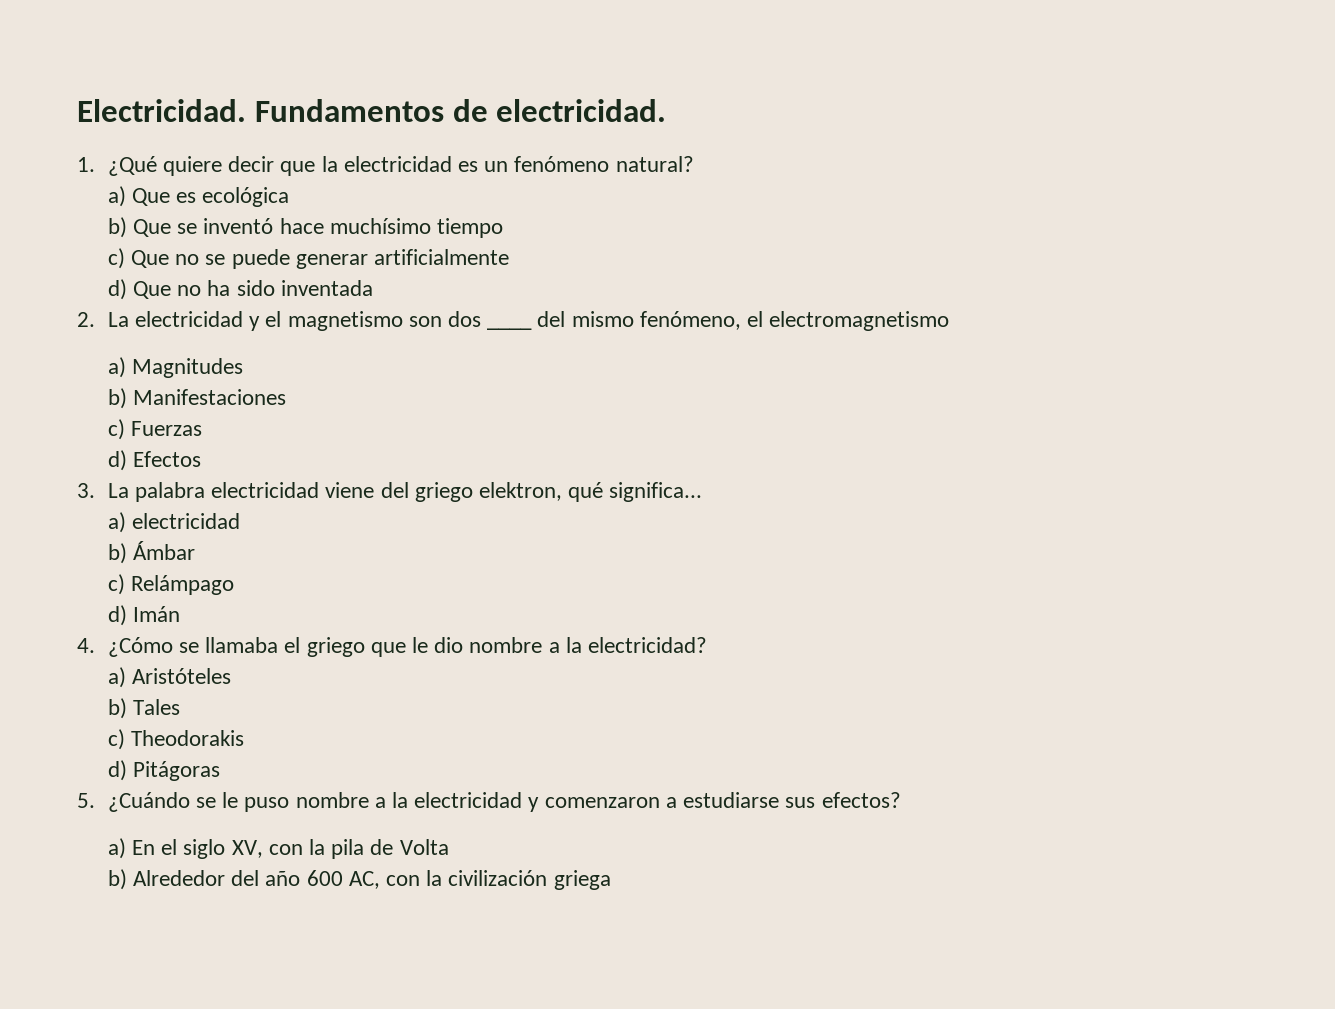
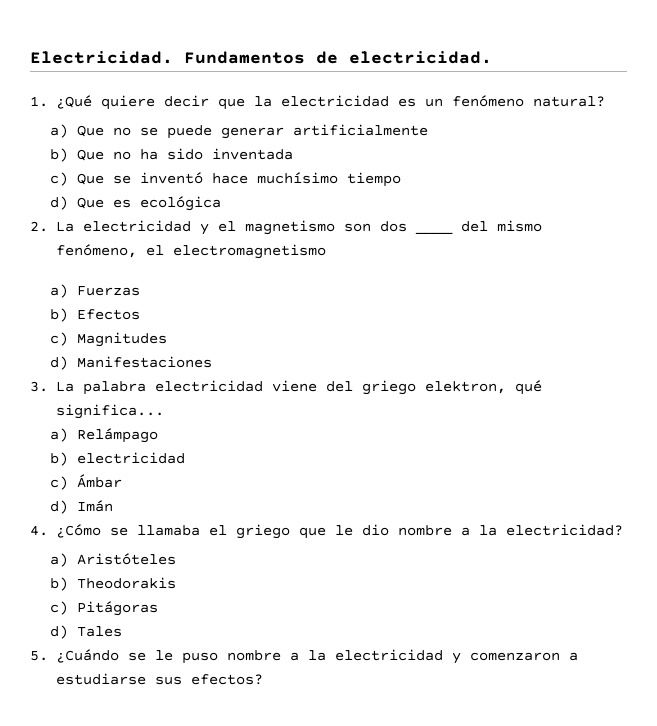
[176,187,290,207] [107,217,127,238] es ecológica // b) -> [113,124,429,139] [50,148,294,162] [50,172,69,186] no se puede generar artificialmente // b) Que no ha sido inventada // c)
[107,248,510,269] [107,279,373,300] c) Que no se puede generar artificialmente // d) Que no ha sido inventada -> [50,196,222,211] d) Que es ecológica
(126, 367) none -> [77,286,141,296] [50,308,141,322] [50,332,69,346] Fuerzas // b) Efectos // c)
[107,388,127,409] b) -> [50,356,69,370] d)
[107,419,203,440] [107,450,202,471] // c) Fuerzas // d) Efectos -> (213, 362) none
(126, 522) none -> [77,428,159,443] [50,452,69,466] Relámpago // b)
[107,543,127,564] b) -> [50,476,69,490] c)
[107,574,235,595] // c) Relámpago -> (123, 481) none
[133,699,181,715] [107,729,245,750] [107,760,221,781] Tales // c) Theodorakis // d) Pitágoras -> [77,577,177,589] [50,601,159,616] [50,625,123,639] Theodorakis // c) Pitágoras // d) Tales
[107,838,449,859] [107,869,611,890] // a) En el siglo XV, con la pila de Volta // b) Alrededor del año 600 AC, con la civilización griega -> (263, 679) none

